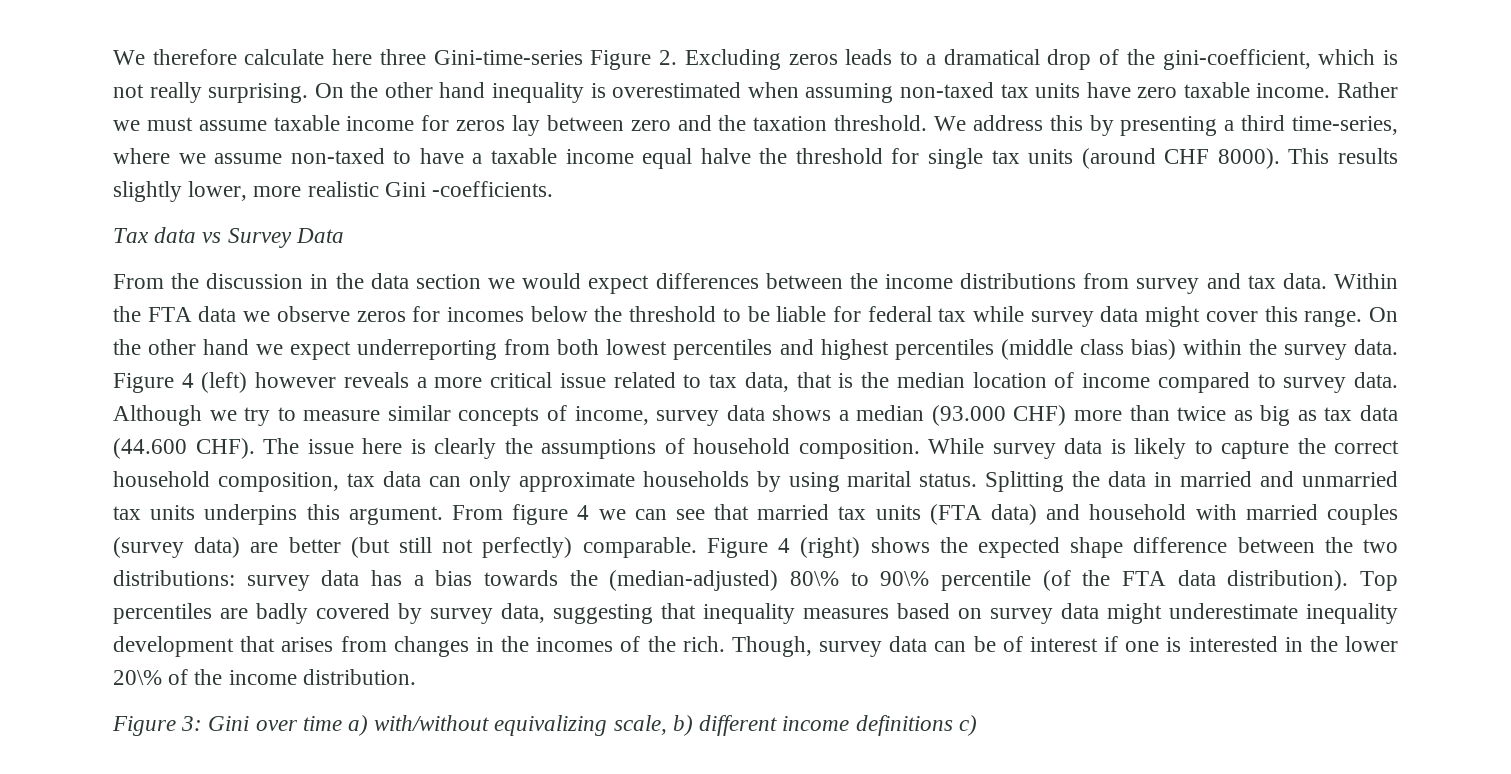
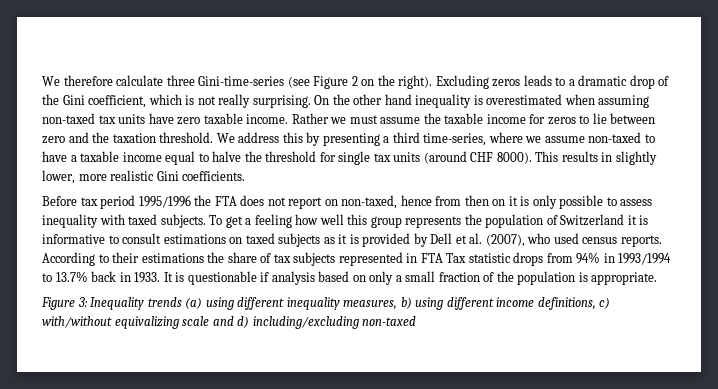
[332,49,373,65] here -> (164, 80) none
[590,50,678,70] Figure 2. -> [287,75,433,89] (see Figure 2 on the right).
[943,49,1040,65] dramatical -> [578,75,628,86] dramatic
[1162,49,1311,70] gini-coefficient, -> [62,95,147,108] Gini coefficient,
(267, 125) none -> [423,113,441,124] the
[511,115,540,136] lay -> [579,113,607,124] to lie
(693, 158) none -> [198,153,209,162] to
(1398, 156) none -> [601,152,613,162] in
[432,181,554,197] [113,227,344,248] [113,273,1398,294] [113,306,1398,327] [113,339,1398,360] [113,372,1398,393] [113,405,1398,426] [113,438,1399,459] [113,471,1398,492] [113,504,1398,525] [113,537,1398,558] [113,570,1399,591] [113,603,1398,624] [113,636,1399,657] [113,669,416,685] [112,715,977,736] -coefficients. // Tax data vs Survey Data // From the discussion in the data section we would expect differences between the income distributions from survey and tax data. Within the FTA data we observe zeros for incomes below the threshold to be liable for federal tax while survey data might cover this range. On the other hand we expect underreporting from both lowest percentiles and highest percentiles (middle class bias) within the survey data. Figure 4 (left) however reveals a more critical issue related to tax data, that is the median location of income compared to survey data. Although we try to measure similar concepts of income, survey data shows a median (93.000 CHF) more than twice as big as tax data (44.600 CHF). The issue here is clearly the assumptions of household composition. While survey data is likely to capture the correct household composition, tax data can only approximate households by using marital status. Splitting the data in married and unmarried tax units underpins this argument. From figure 4 we can see that married tax units (FTA data) and household with married couples (survey data) are better (but still not perfectly) comparable. Figure 4 (right) shows the expected shape difference between the two distributions: survey data has a bias towards the (median-adjusted) 80\% to 90\% percentile (of the FTA data distribution). Top percentiles are badly covered by survey data, suggesting that inequality measures based on survey data might underestimate inequality development that arises from changes in the incomes of the rich. Though, survey data can be of interest if one is interested in the lower 20\% of the income distribution. // Figure 3: Gini over time a) with/without equivalizing scale, b) different income definitions c) -> [182,171,246,181] [42,195,653,209] [42,214,649,228] [42,233,662,247] [42,252,672,266] [42,271,658,285] [41,297,611,310] [42,316,417,329] coefficients. // Before tax period 1995/1996 the FTA does not report on non-taxed, hence from then on it is only possible to assess inequality with taxed subjects. To get a feeling how well this group represents the population of Switzerland it is informative to consult estimations on taxed subjects as it is provided by Dell et al. (2007), who used census reports. According to their estimations the share of tax subjects represented in FTA Tax statistic drops from 94% in 1993/1994 to 13.7% back in 1933. It is questionable if analysis based on only a small fraction of the population is appropriate. // Figure 3: Inequality trends (a) using different inequality measures, b) using different income definitions, c) with/without equivalizing scale and d) including/excluding non-taxed

